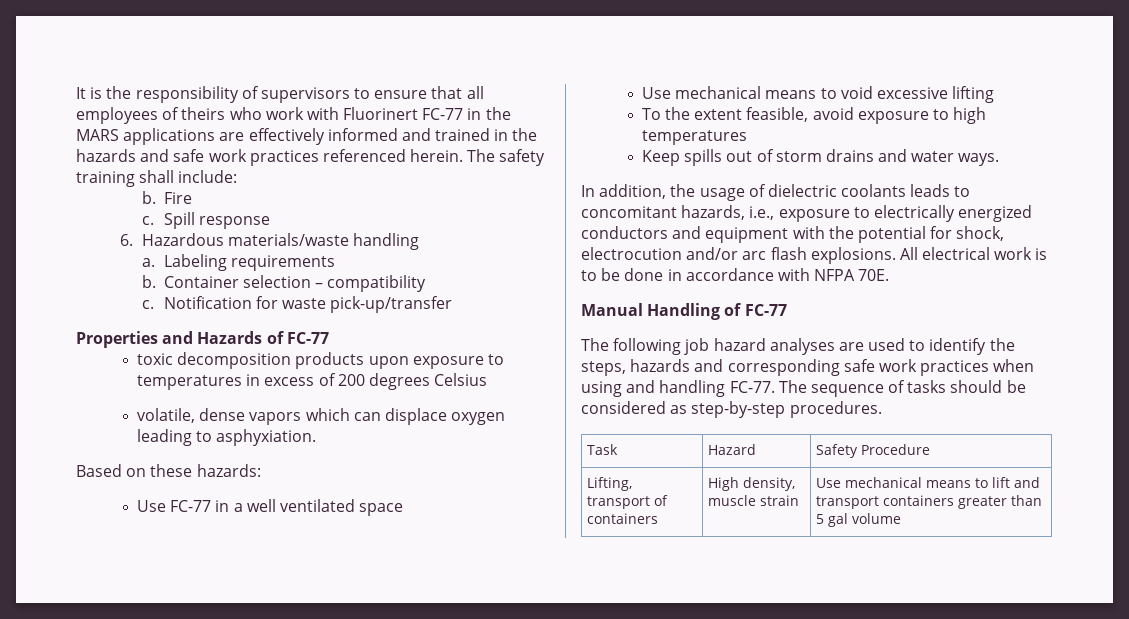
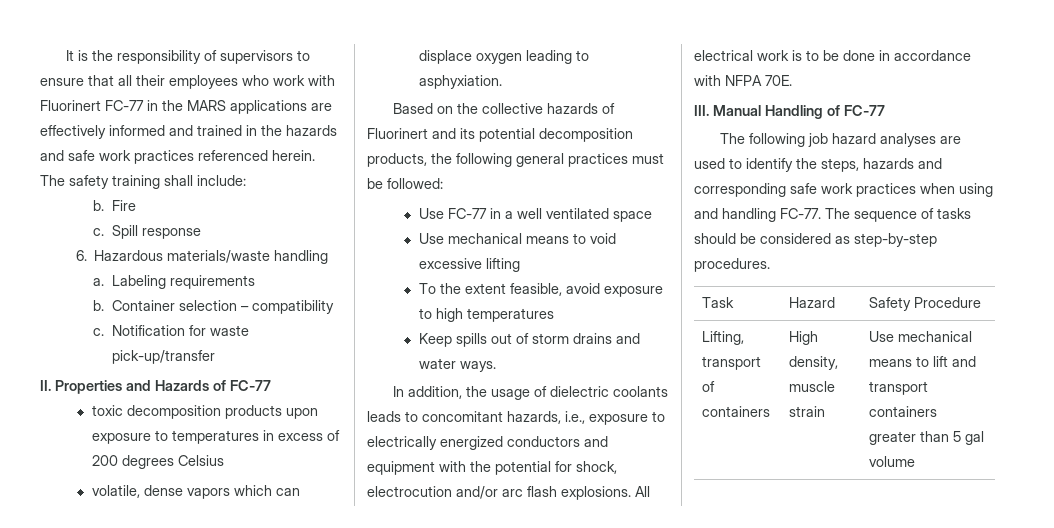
[76,107,226,124] employees of theirs -> [136,75,238,89] their employees
(453, 304) none -> [40,380,51,391] II.
[150,464,261,477] these hazards: -> [456,103,615,114] [367,128,633,142] [367,153,664,167] [367,178,443,189] the collective hazards of Fluorinert and its potential decomposition products, the following general practices must be followed:
(890, 275) none -> [694,105,709,116] III.

